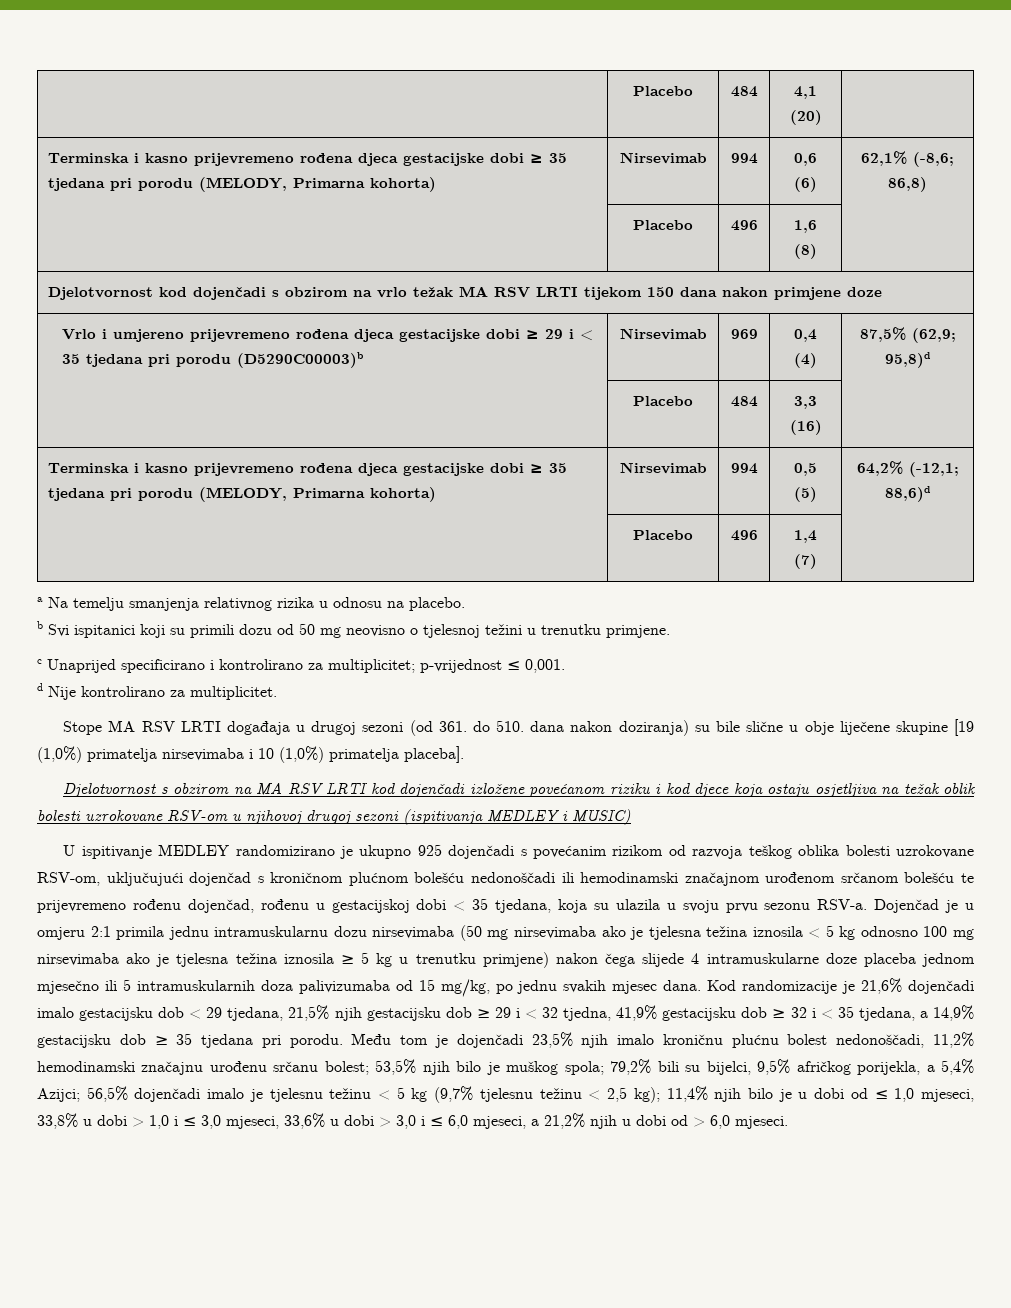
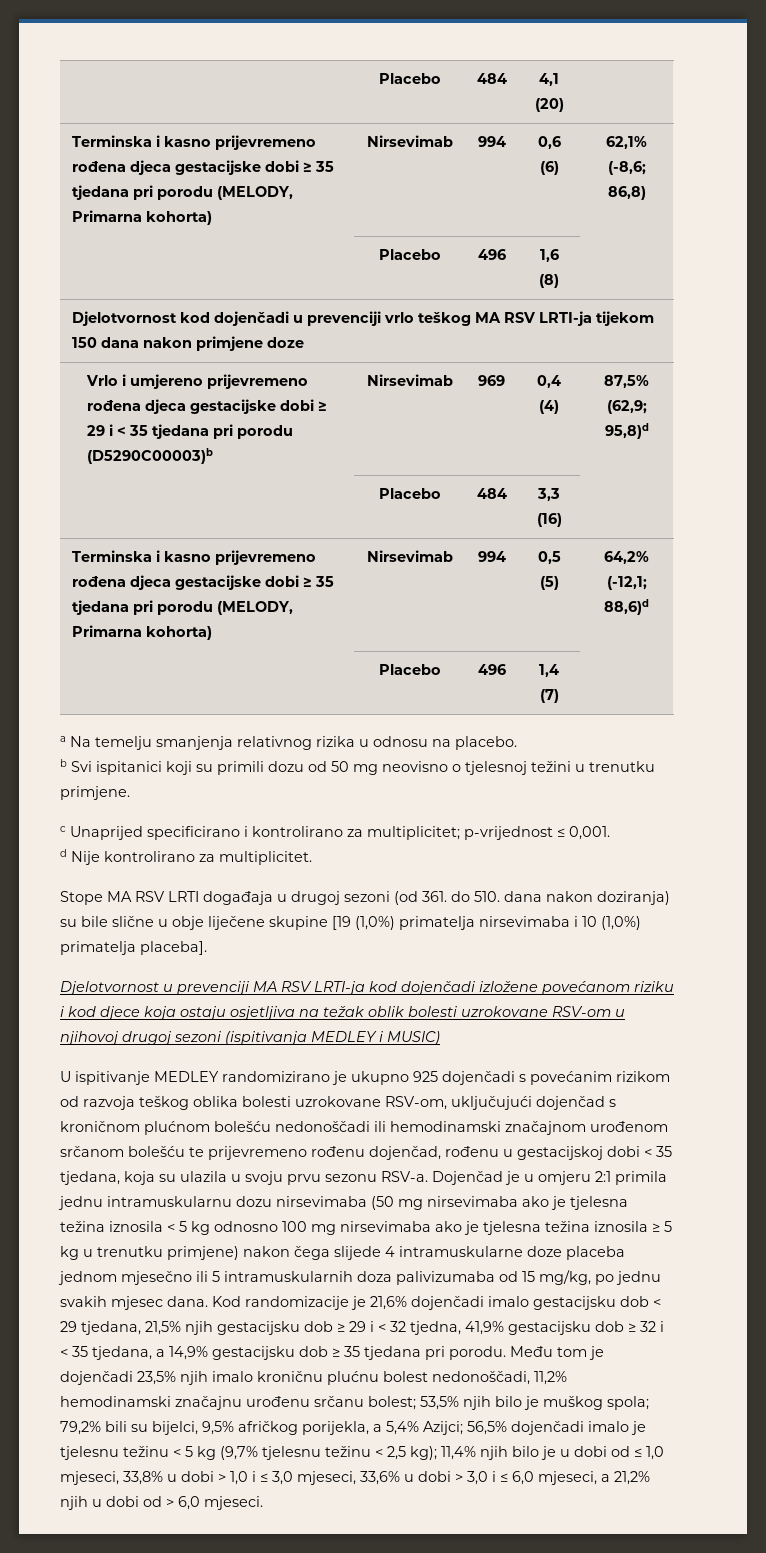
[272,286,579,298] s obzirom na vrlo težak MA RSV LRTI -> [292,311,592,326] u prevenciji vrlo teškog MA RSV LRTI-ja
[160,782,369,795] s obzirom na MA RSV LRTI -> [163,981,365,995] u prevenciji MA RSV LRTI-ja

